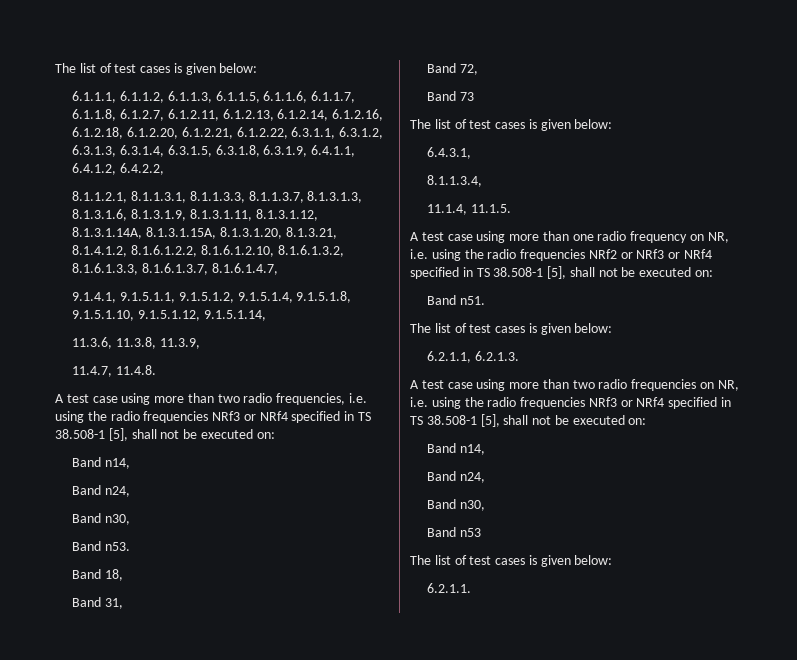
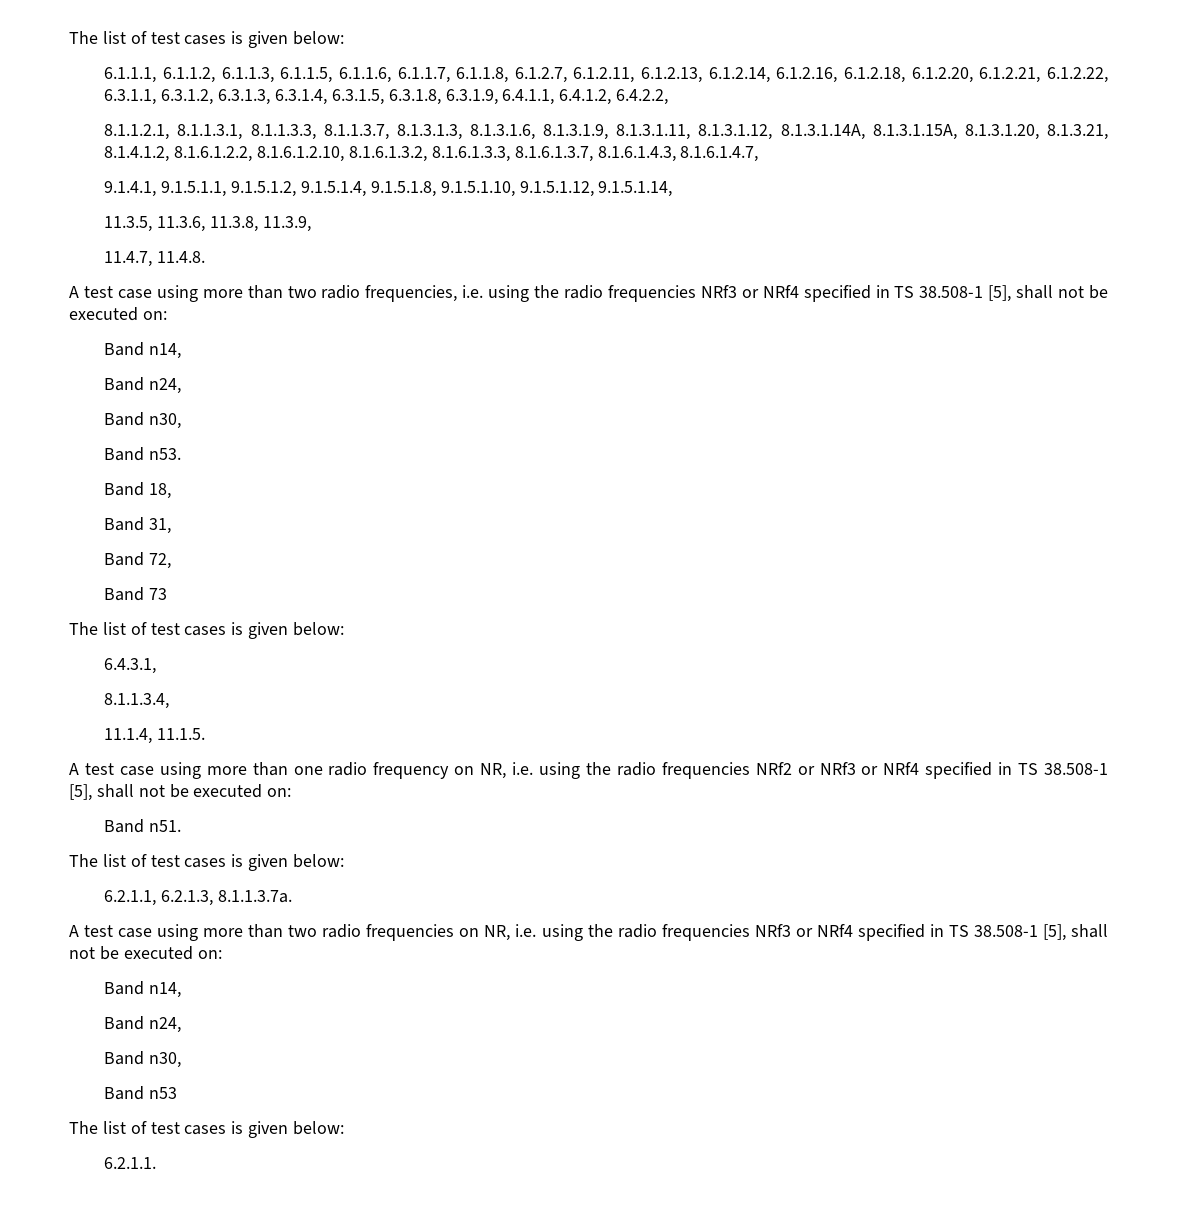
(209, 269) none -> [597,146,676,162] 8.1.6.1.4.3,
(266, 315) none -> [104,216,153,232] 11.3.5,
[475,351,520,361] 6.2.1.3. -> [161,890,293,906] 6.2.1.3, 8.1.1.3.7a.

